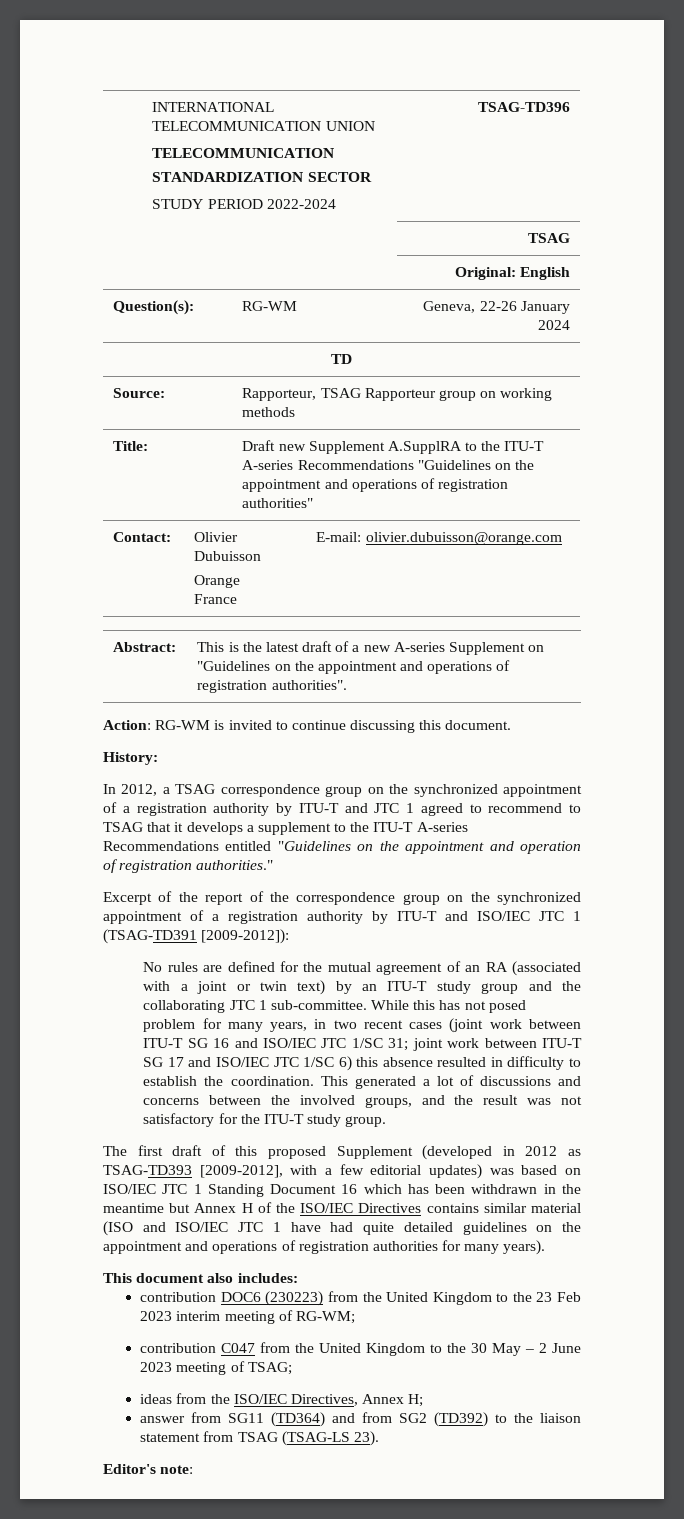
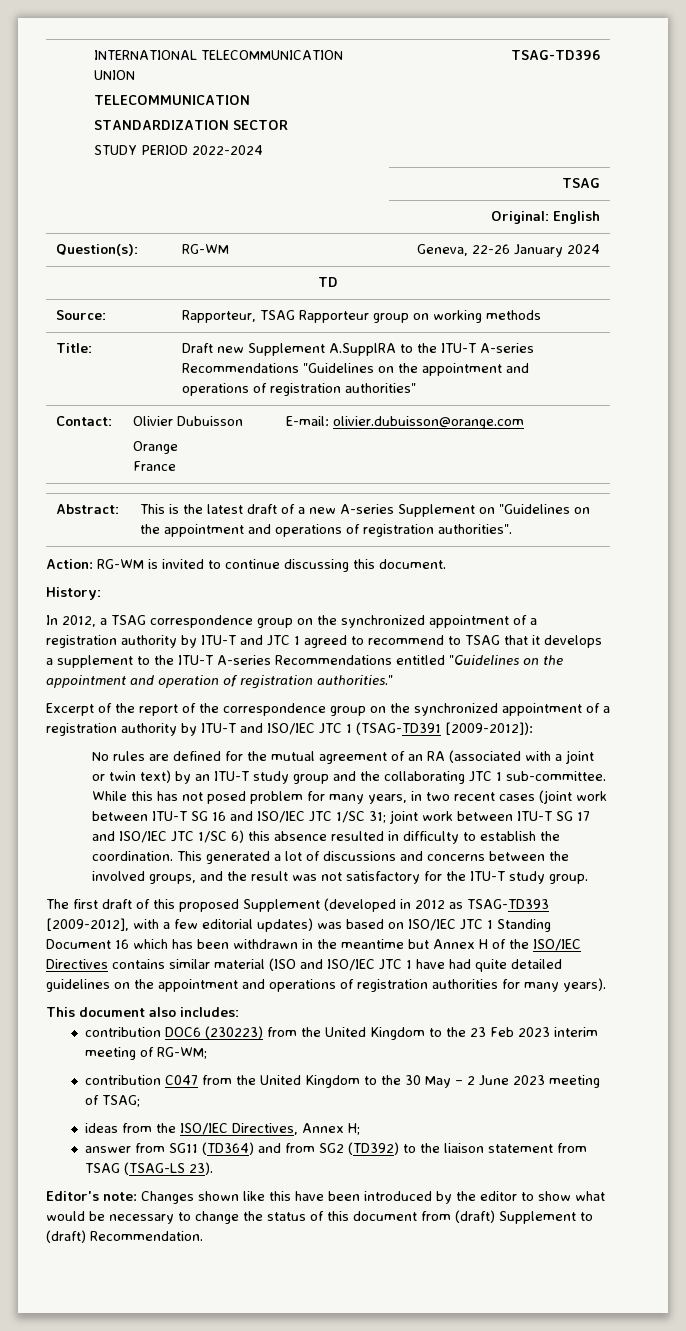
(194, 1469) none -> [141,1191,605,1204] [46,1210,593,1224] [46,1230,203,1243] Changes shown like this have been introduced by the editor to show what would be necessary to change the status of this document from (draft) Supplement to (draft) Recommendation.

